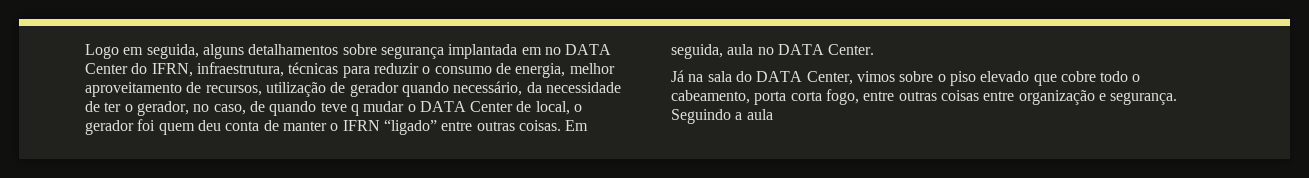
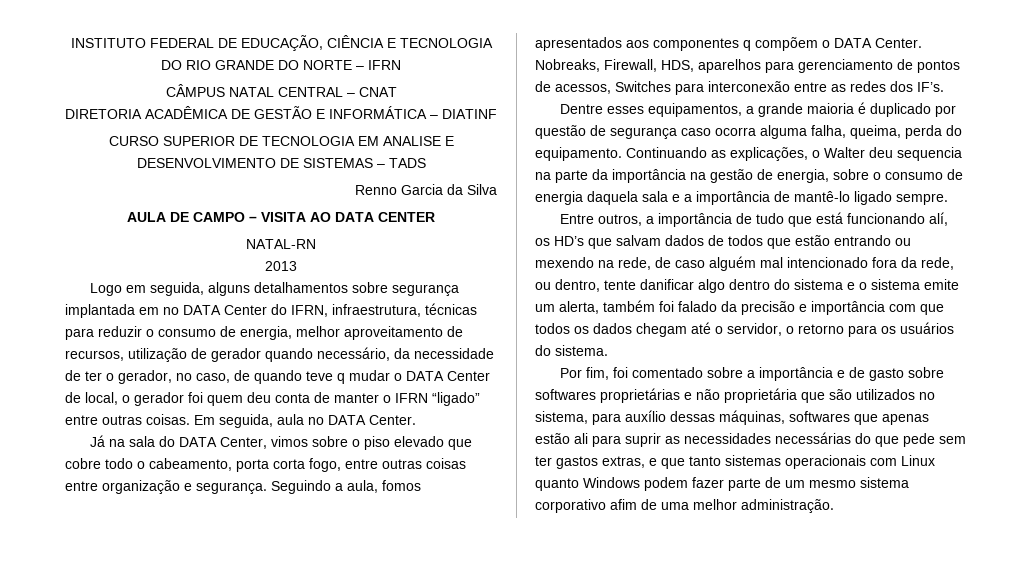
(85, 51) none -> [70,35,493,51] [161,60,401,70] [165,84,397,97] [65,106,497,119] [108,136,454,146] [136,158,426,168] [355,184,497,195] [127,212,435,222] [246,239,316,249] [265,261,297,271] INSTITUTO FEDERAL DE EDUCAÇÃO, CIÊNCIA E TECNOLOGIA DO RIO GRANDE DO NORTE – IFRN // CÂMPUS NATAL CENTRAL – CNAT // DIRETORIA ACADÊMICA DE GESTÃO E INFORMÁTICA – DIATINF // CURSO SUPERIOR DE TECNOLOGIA EM ANALISE E DESENVOLVIMENTO DE SISTEMAS – TADS // Renno Garcia da Silva // AULA DE CAMPO – VISITA AO DATA CENTER // NATAL-RN // 2013 //
[746,109,773,120] aula -> [347,480,421,493] [535,37,922,51] [535,59,960,73] [535,81,944,95] [560,102,957,117] [535,125,962,139] [535,147,962,161] [535,169,963,183] [535,191,948,205] [560,212,949,227] [535,235,911,249] [535,256,954,271] [535,279,959,293] [535,300,944,315] [535,322,954,337] [535,345,608,356] [560,367,945,381] [535,388,935,403] [535,410,929,425] [535,432,966,447] [535,455,935,469] [535,477,909,491] [535,499,834,513] aula, fomos apresentados aos componentes q compõem o DATA Center. Nobreaks, Firewall, HDS, aparelhos para gerenciamento de pontos de acessos, Switches para interconexão entre as redes dos IF’s. // Dentre esses equipamentos, a grande maioria é duplicado por questão de segurança caso ocorra alguma falha, queima, perda do equipamento. Continuando as explicações, o Walter deu sequencia na parte da importância na gestão de energia, sobre o consumo de energia daquela sala e a importância de mantê-lo ligado sempre. // Entre outros, a importância de tudo que está funcionando alí, os HD’s que salvam dados de todos que estão entrando ou mexendo na rede, de caso alguém mal intencionado fora da rede, ou dentro, tente danificar algo dentro do sistema e o sistema emite um alerta, também foi falado da precisão e importância com que todos os dados chegam até o servidor, o retorno para os usuários do sistema. // Por fim, foi comentado sobre a importância e de gasto sobre softwares proprietárias e não proprietária que são utilizados no sistema, para auxílio dessas máquinas, softwares que apenas estão ali para suprir as necessidades necessárias do que pede sem ter gastos extras, e que tanto sistemas operacionais com Linux quanto Windows podem fazer parte de um mesmo sistema corporativo afim de uma melhor administração.

